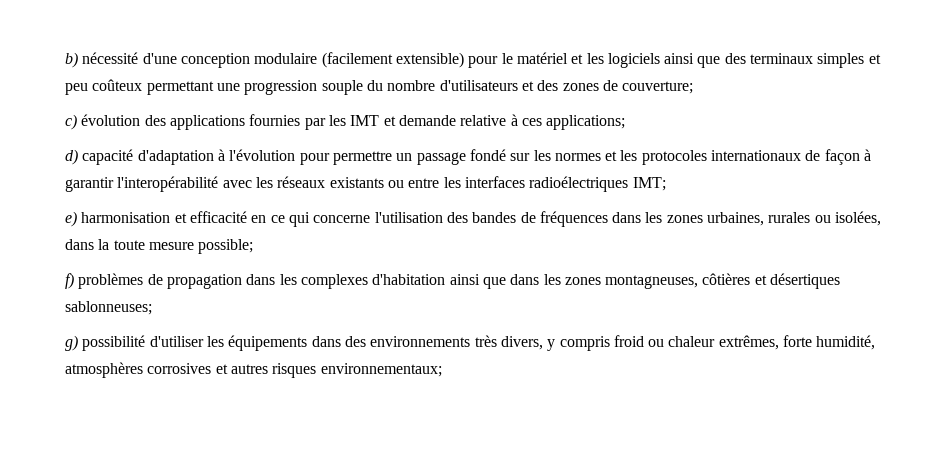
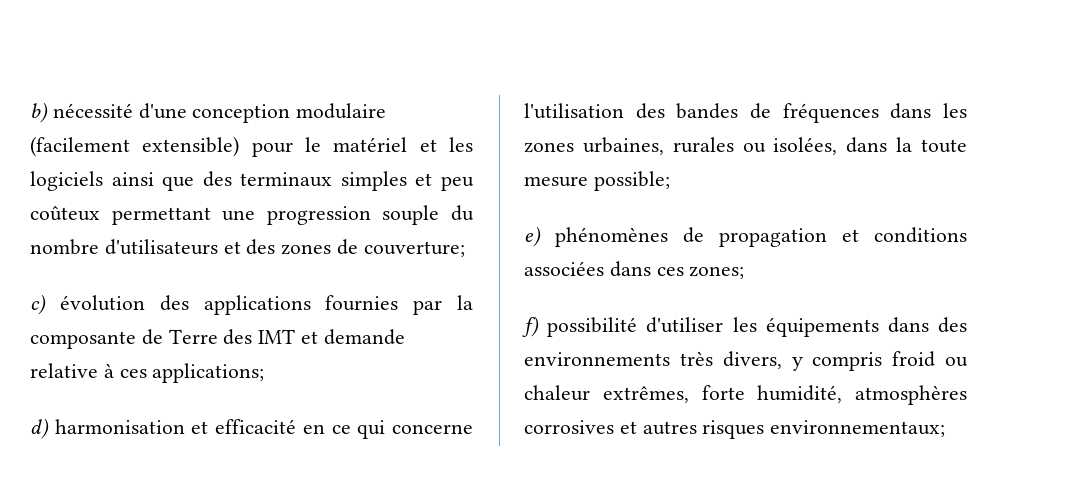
[328,115,346,126] les -> [456,295,473,310] [30,329,253,349] la composante de Terre des
[82,149,872,165] [65,176,666,192] [65,211,77,227] capacité d'adaptation à l'évolution pour permettre un passage fondé sur les normes et les protocoles internationaux de façon à garantir l'interopérabilité avec les réseaux existants ou entre les interfaces radioélectriques IMT; // e) -> (49, 428) none
[65,273,841,289] [65,301,152,315] [65,335,78,351] f) problèmes de propagation dans les complexes d'habitation ainsi que dans les zones montagneuses, côtières et désertiques sablonneuses; // g) -> [524,226,967,247] [524,261,745,279] [522,316,539,337] e) phénomènes de propagation et conditions associées dans ces zones; // f)

